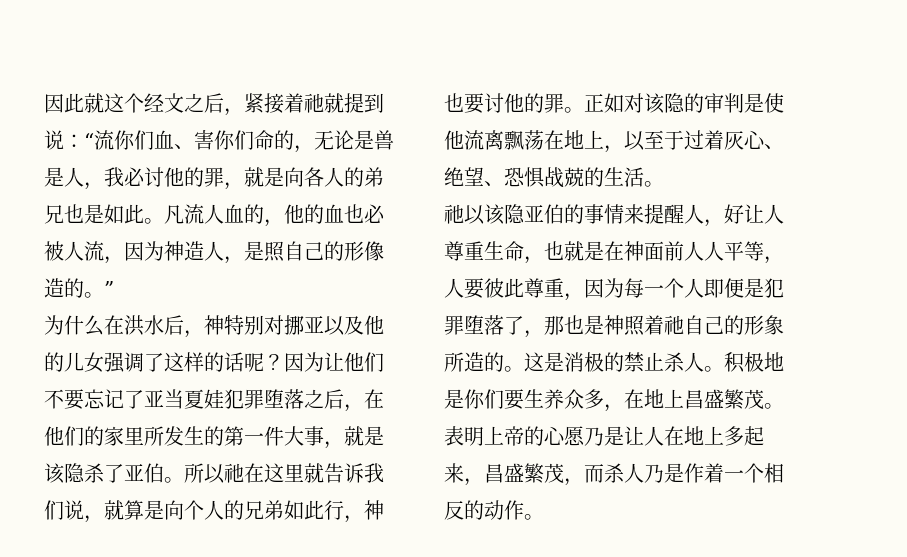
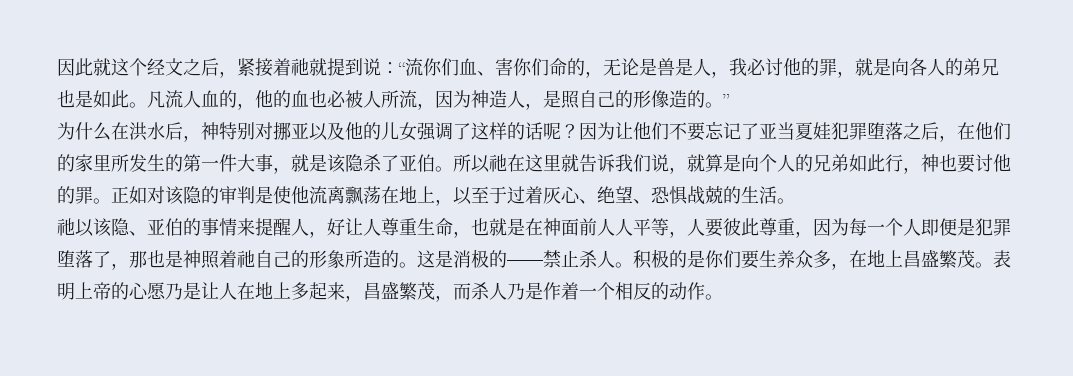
(84, 251) none -> [381,90,399,108] 所
(525, 214) none -> [129,231,147,236] 、
(624, 362) none -> [507,260,543,266] ——
[764,352,784,371] 地 -> [669,250,687,268] 的

